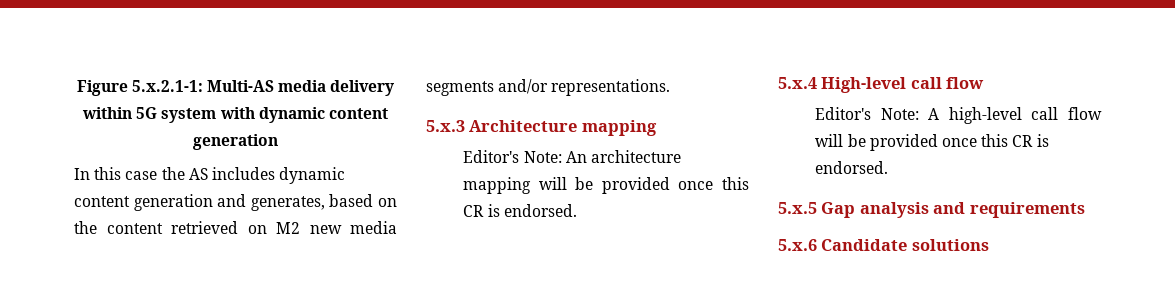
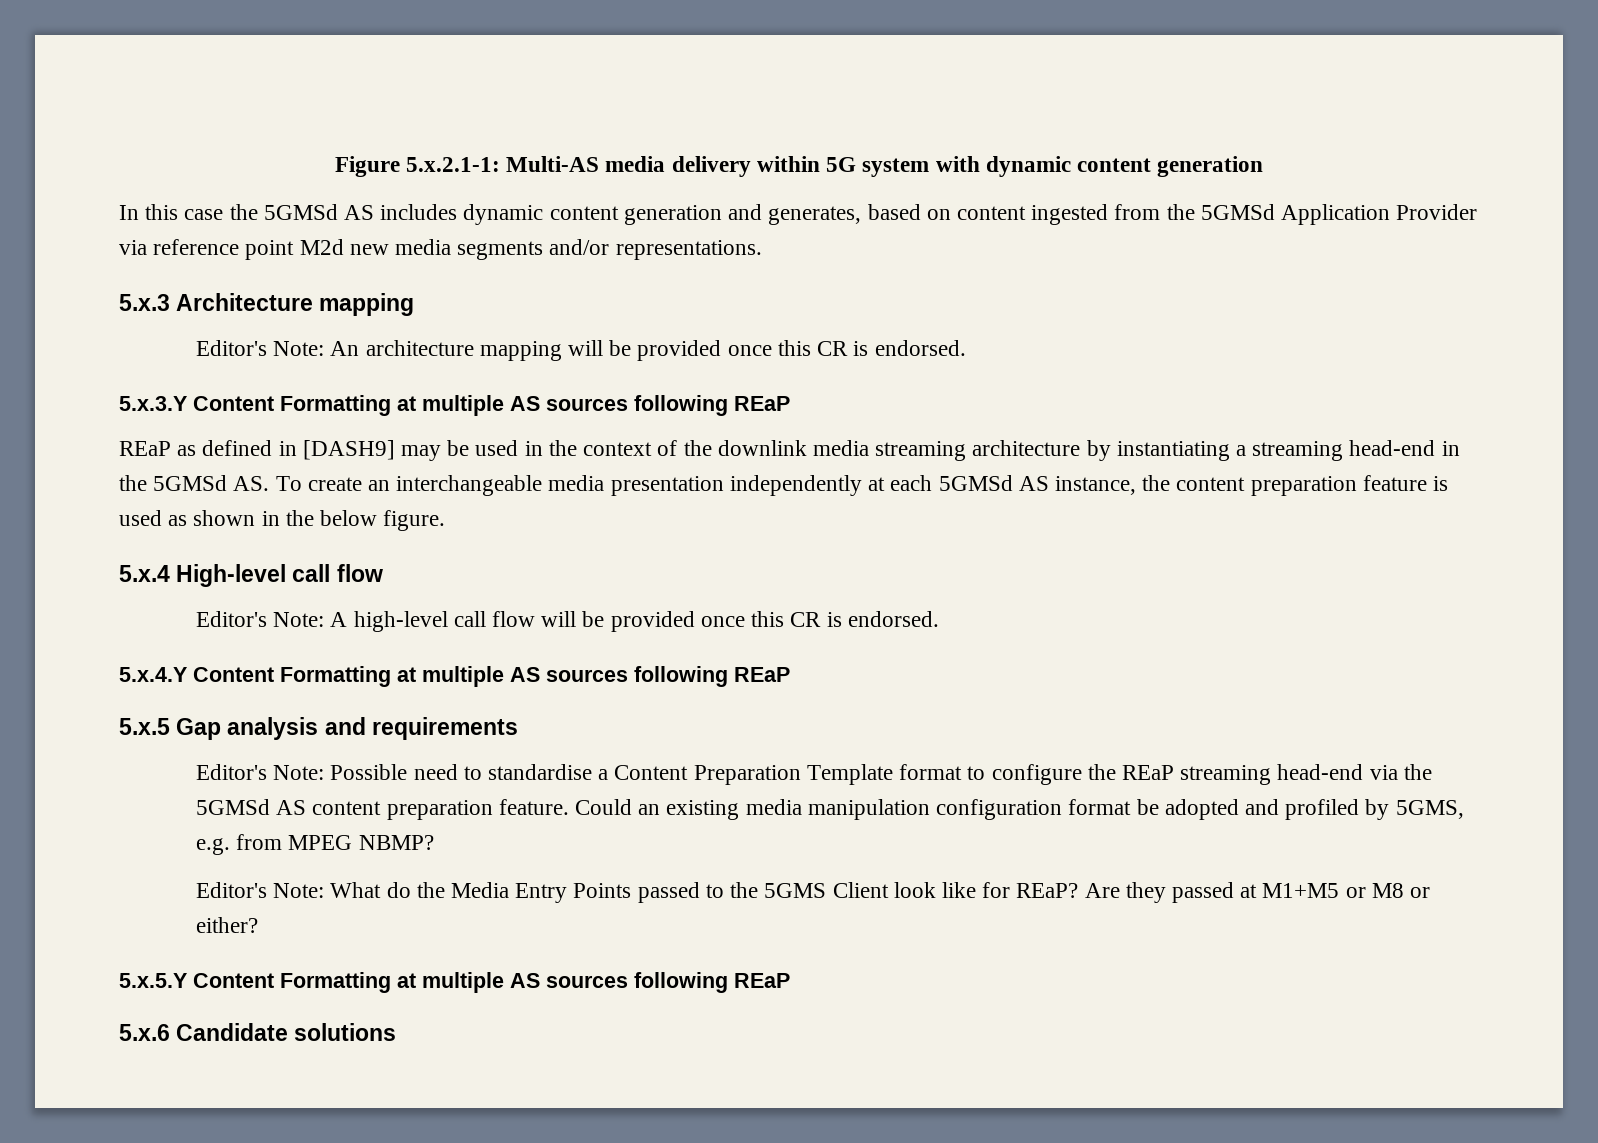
(185, 173) none -> [263,204,338,220] 5GMSd
[74,221,300,234] the content retrieved on M2 -> [956,204,1478,225] [119,239,344,260] content ingested from the 5GMSd Application Provider via reference point M2d
(577, 210) none -> [119,395,790,416] [119,440,1460,461] [119,475,1448,496] [119,510,446,531] // 5.x.3.Y Content Formatting at multiple AS sources following REaP // REaP as defined in [DASH9] may be used in the context of the downlink media streaming architecture by instantiating a streaming head-end in the 5GMSd AS. To create an interchangeable media presentation independently at each 5GMSd AS instance, the content preparation feature is used as shown in the below figure.
(889, 167) none -> [119,666,790,687] // 5.x.4.Y Content Formatting at multiple AS sources following REaP
(1085, 210) none -> [195,764,1432,785] [195,799,1464,820] [195,834,434,855] [195,882,1431,903] [195,917,258,933] [119,972,790,993] // Editor's Note: Possible need to standardise a Content Preparation Template format to configure the REaP streaming head-end via the 5GMSd AS content preparation feature. Could an existing media manipulation configuration format be adopted and profiled by 5GMS, e.g. from MPEG NBMP? // Editor's Note: What do the Media Entry Points passed to the 5GMS Client look like for REaP? Are they passed at M1+M5 or M8 or either? // 5.x.5.Y Content Formatting at multiple AS sources following REaP

